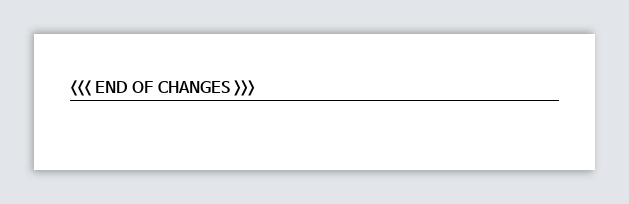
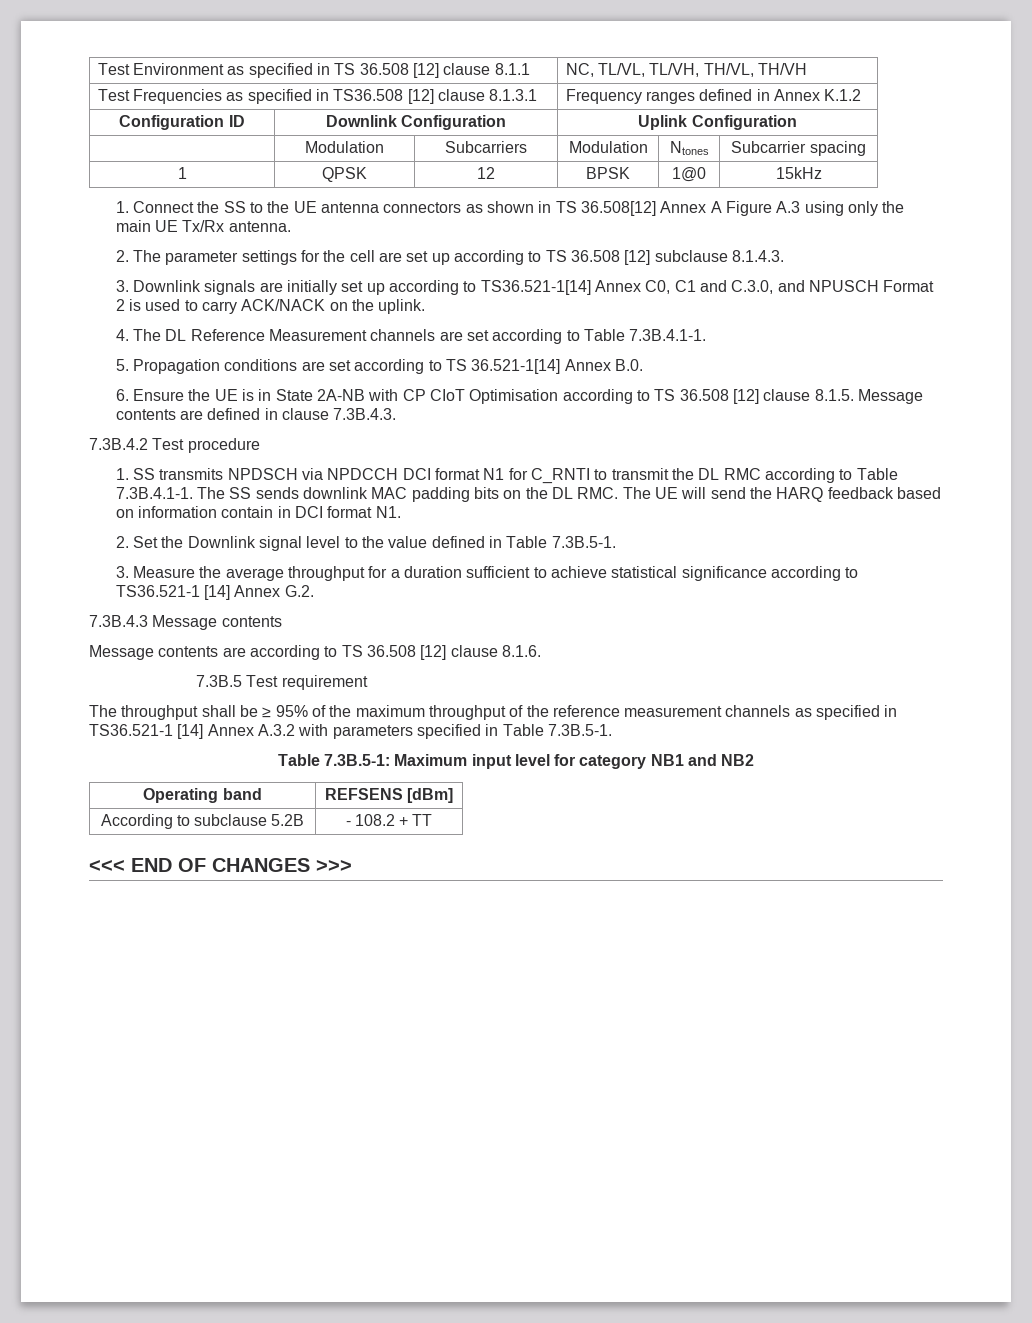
(70, 88) none -> [97,63,530,78] [565,63,807,77] [97,89,538,104] [565,89,862,104] [119,115,245,130] [325,115,507,130] [638,115,797,130] [305,141,384,153] [445,141,527,153] [568,141,648,153] [669,141,709,155] [731,141,866,156] [177,167,187,179] [322,167,367,182] [477,167,495,179] [586,167,630,179] [672,167,706,182] [775,167,822,179] [115,201,905,216] [115,220,291,232] [115,250,784,265] [115,280,935,295] [115,299,426,314] [115,329,707,344] [115,359,643,374] [115,389,923,404] [115,408,397,420] [89,438,260,453] [115,468,898,484] [115,487,941,502] [115,506,401,518] [115,536,616,551] [115,566,859,581] [115,585,314,600] [89,615,282,630] [89,645,541,660] [196,675,368,690] [89,705,898,720] [89,724,612,739] [277,754,755,769] [143,788,262,803] [324,788,454,803] [100,814,305,829] [345,814,433,826] Test Environment as specified in TS 36.508 [12] clause 8.1.1 | NC, TL/VL, TL/VH, TH/VL, TH/VH // Test Frequencies as specified in TS36.508 [12] clause 8.1.3.1 | Frequency ranges defined in Annex K.1.2 // Configuration ID | Downlink Configuration | Uplink Configuration // | Modulation | Subcarriers | Modulation | Ntones | Subcarrier spacing // 1 | QPSK | 12 | BPSK | 1@0 | 15kHz // 1. Connect the SS to the UE antenna connectors as shown in TS 36.508[12] Annex A Figure A.3 using only the main UE Tx/Rx antenna. // 2. The parameter settings for the cell are set up according to TS 36.508 [12] subclause 8.1.4.3. // 3. Downlink signals are initially set up according to TS36.521-1[14] Annex C0, C1 and C.3.0, and NPUSCH Format 2 is used to carry ACK/NACK on the uplink. // 4. The DL Reference Measurement channels are set according to Table 7.3B.4.1-1. // 5. Propagation conditions are set according to TS 36.521-1[14] Annex B.0. // 6. Ensure the UE is in State 2A-NB with CP CIoT Optimisation according to TS 36.508 [12] clause 8.1.5. Message contents are defined in clause 7.3B.4.3. // 7.3B.4.2 Test procedure // 1. SS transmits NPDSCH via NPDCCH DCI format N1 for C_RNTI to transmit the DL RMC according to Table 7.3B.4.1-1. The SS sends downlink MAC padding bits on the DL RMC. The UE will send the HARQ feedback based on information contain in DCI format N1. // 2. Set the Downlink signal level to the value defined in Table 7.3B.5-1. // 3. Measure the average throughput for a duration sufficient to achieve statistical significance according to TS36.521-1 [14] Annex G.2. // 7.3B.4.3 Message contents // Message contents are according to TS 36.508 [12] clause 8.1.6. // 7.3B.5 Test requirement // The throughput shall be ≥ 95% of the maximum throughput of the reference measurement channels as specified in TS36.521-1 [14] Annex A.3.2 with parameters specified in Table 7.3B.5-1. // Table 7.3B.5-1: Maximum input level for category NB1 and NB2 // Operating band | REFSENS [dBm] // According to subclause 5.2B | - 108.2 + TT //

